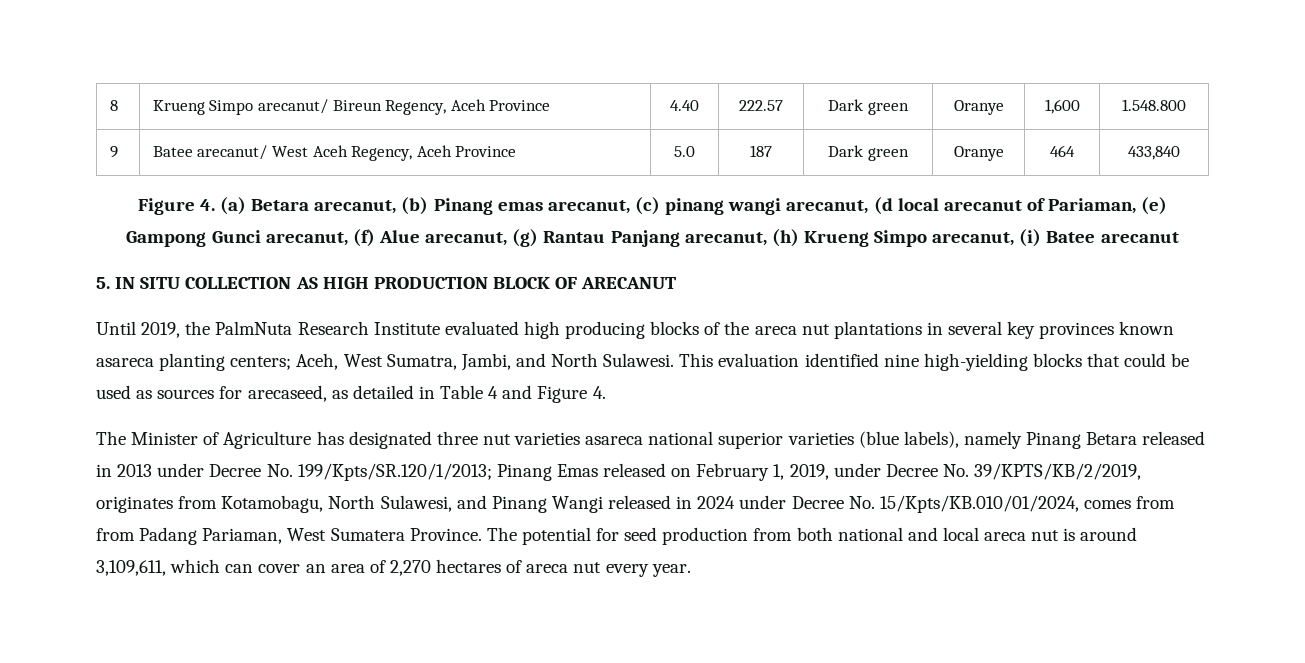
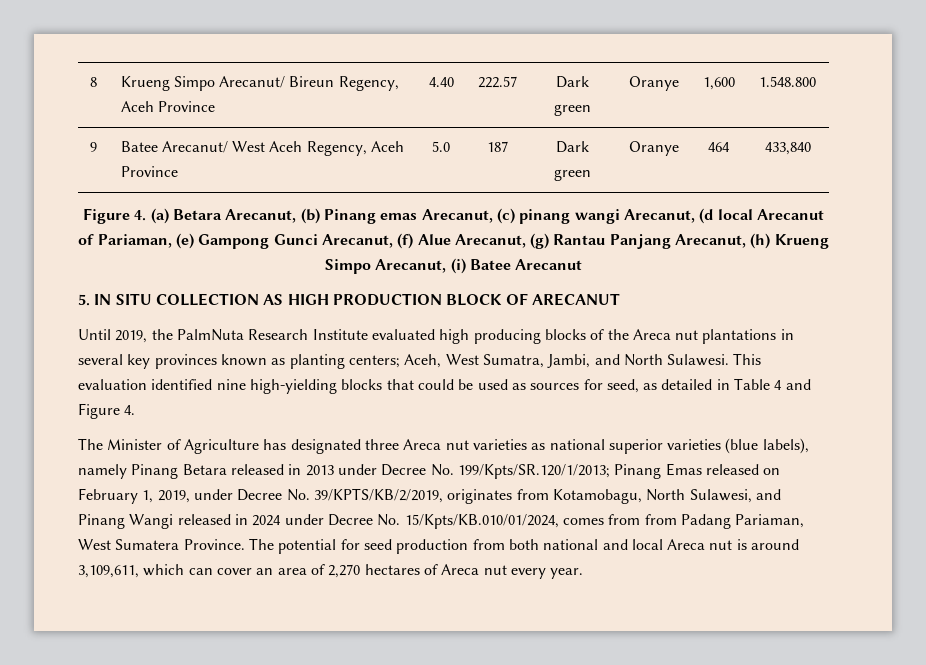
[257,99,328,114] arecanut/ -> [219,76,286,88] Arecanut/
[197,145,268,160] arecanut/ -> [161,141,228,153] Arecanut/
[314,200,397,214] arecanut, -> [225,209,297,223] Arecanut,
[547,200,630,214] arecanut, -> [421,209,493,223] Arecanut,
[786,200,869,214] arecanut, -> [623,209,695,223] Arecanut,
[943,200,1022,211] arecanut -> [756,209,824,220] Arecanut
[265,232,348,246] arecanut, -> [321,234,393,248] Arecanut,
[425,232,508,246] arecanut, -> [454,234,526,248] Arecanut,
[684,232,767,246] arecanut, -> [675,234,747,248] Arecanut,
[932,232,1015,246] arecanut, -> [375,259,447,273] Arecanut,
[1100,232,1179,243] arecanut -> [515,259,583,270] Arecanut
[754,326,797,335] areca -> [632,329,671,340] Areca
[96,358,154,367] asareca -> [271,358,286,365] as
[247,385,327,402] arecaseed, -> [606,379,639,393] seed,
(478, 438) none -> [403,439,442,450] Areca
[585,436,644,445] asareca -> [531,443,546,450] as
[984,532,1027,541] areca -> [667,539,706,550] Areca
[526,564,569,573] areca -> [441,564,480,575] Areca

